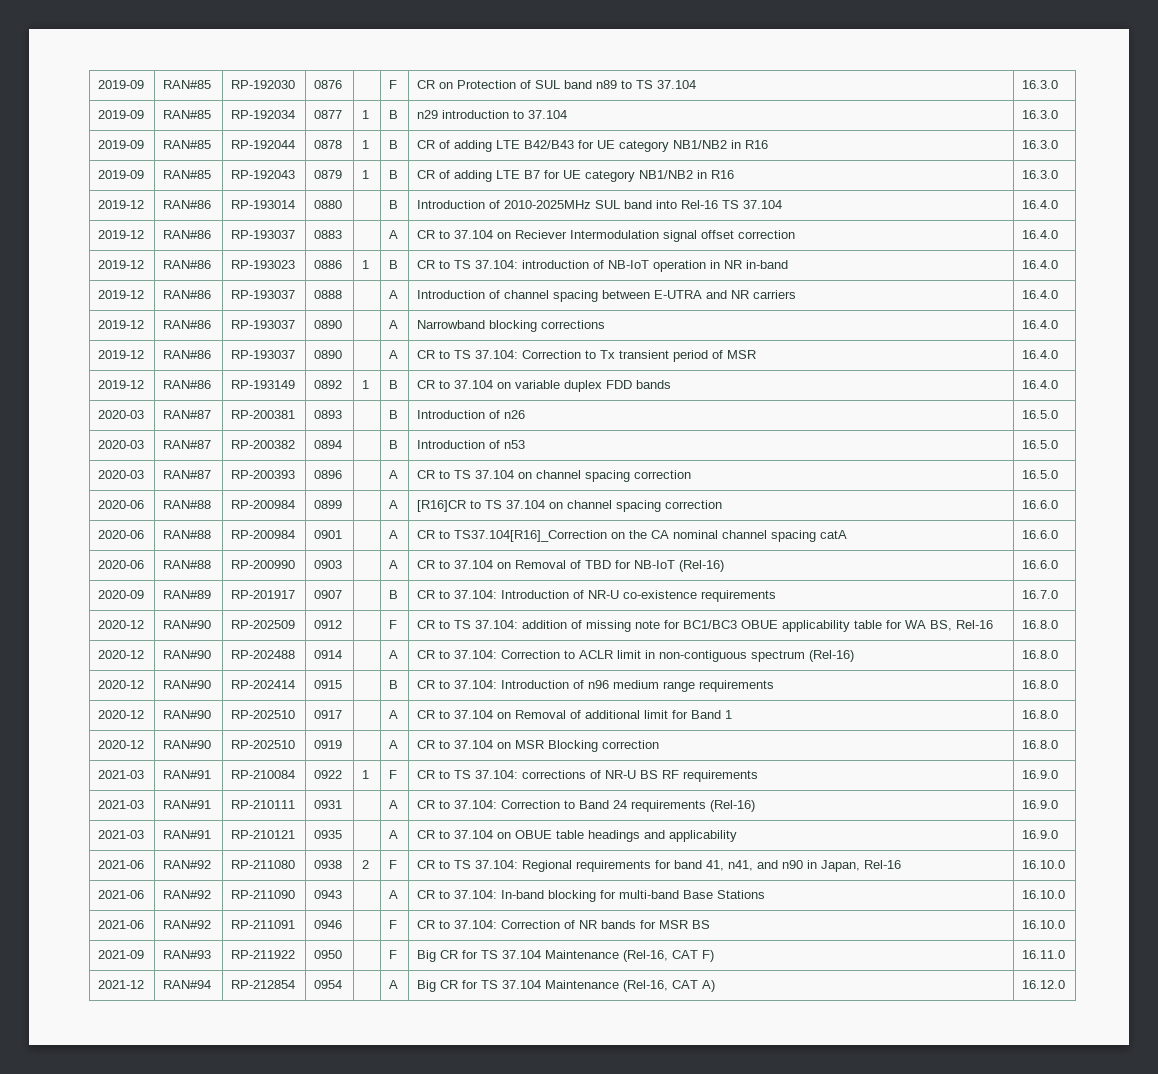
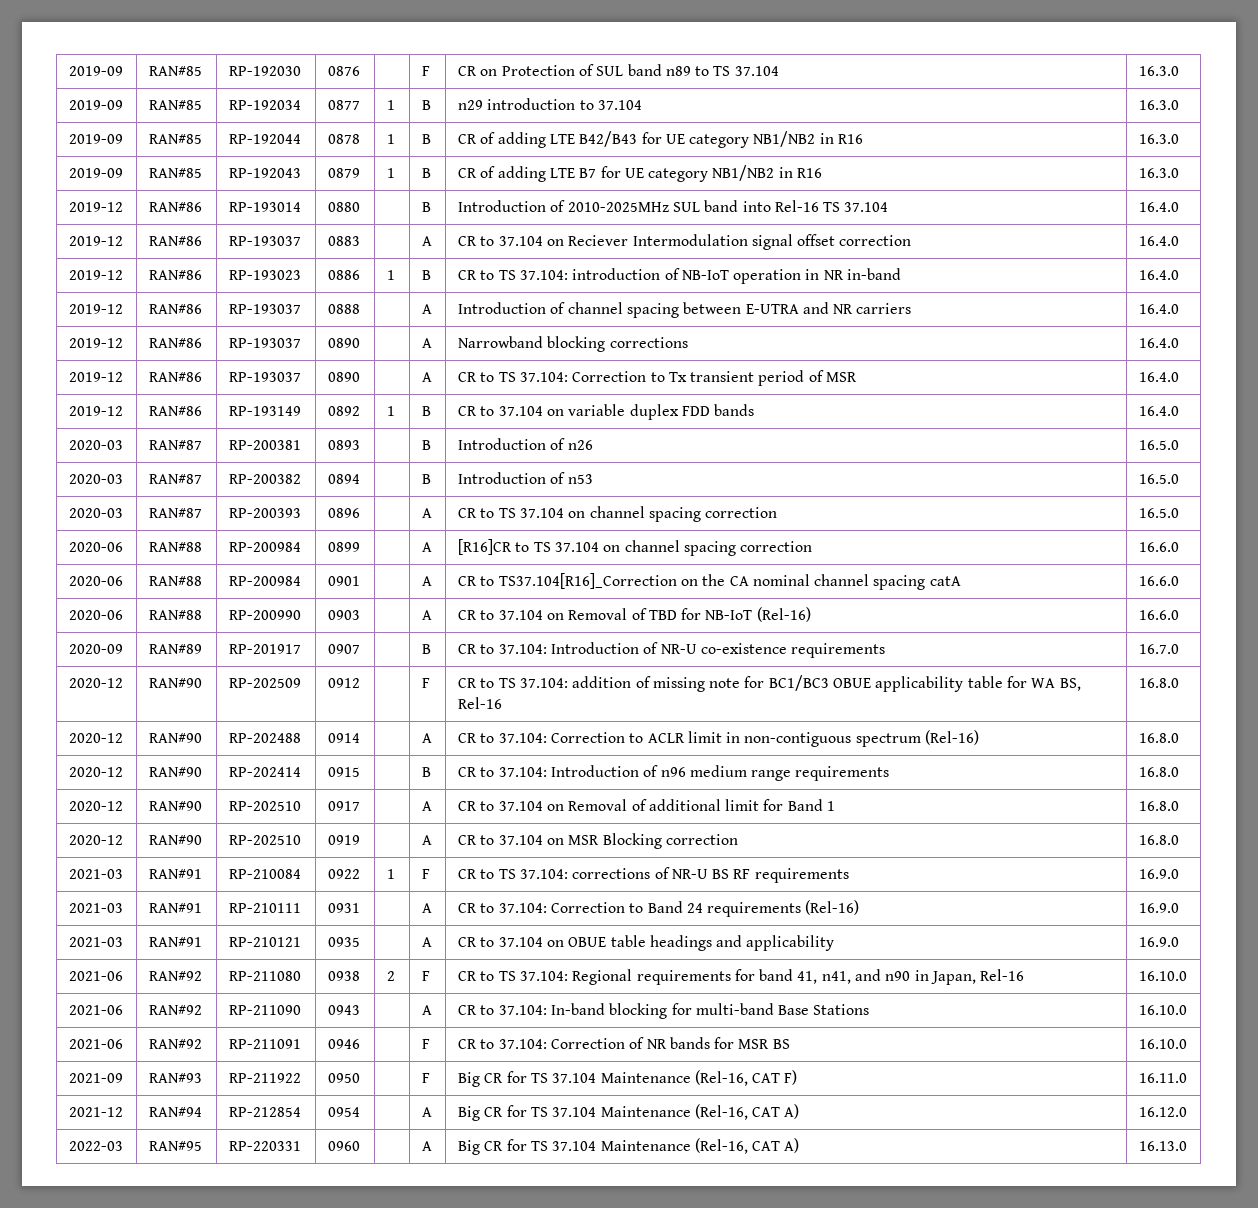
(1066, 984) none -> [68,1141,123,1151] [148,1141,202,1151] [228,1141,301,1151] [327,1141,360,1151] [421,1141,432,1151] [457,1138,800,1155] [1138,1141,1187,1151] // 2022-03 | RAN#95 | RP-220331 | 0960 | | A | Big CR for TS 37.104 Maintenance (Rel-16, CAT A) | 16.13.0

